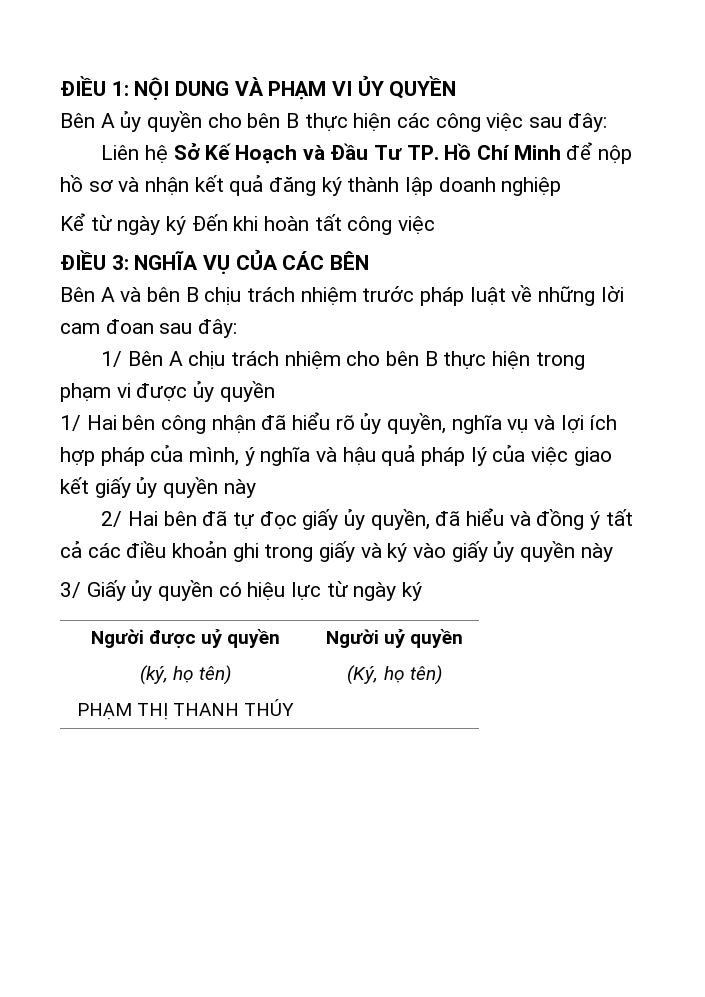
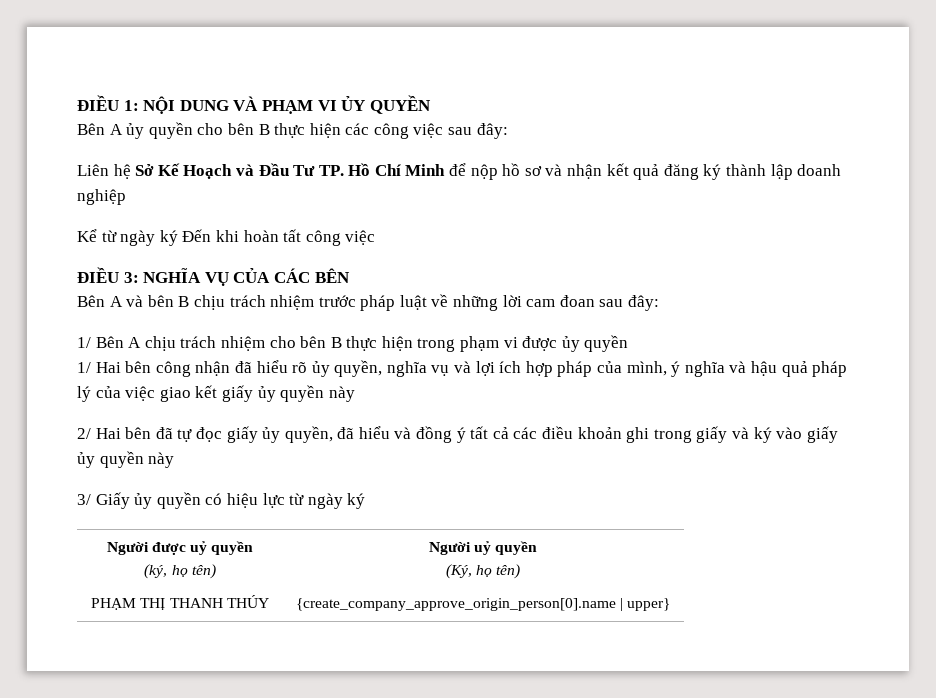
(442, 675) none -> [295,598,671,611] // {create_company_approve_origin_person[0].name | upper}

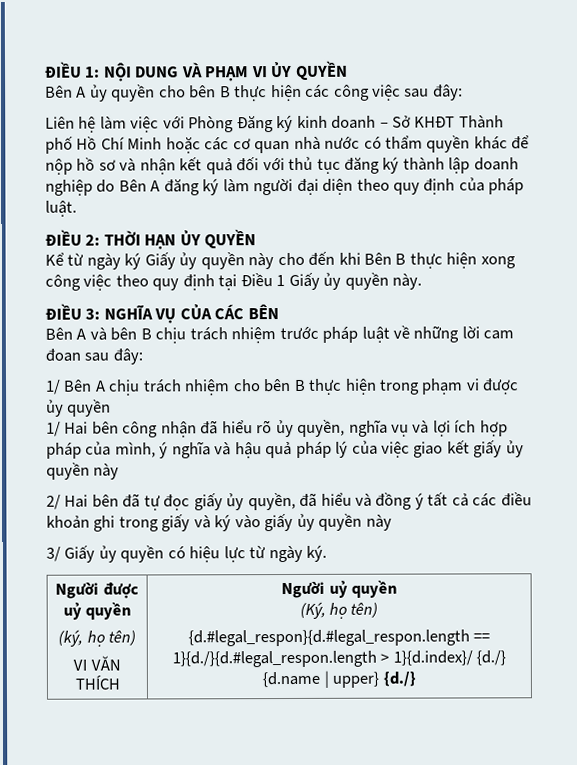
[135,163,446,179] Sở Kế Hoạch và Đầu Tư TP. Hồ Chí Minh -> [99,114,504,133] [45,135,508,154] làm việc với Phòng Đăng ký kinh doanh – Sở KHĐT Thành phố Hồ Chí Minh hoặc các cơ quan nhà nước có thẩm quyền khác
(660, 172) none -> [236,156,341,174] đối với thủ tục
[77,229,376,246] // Kể từ ngày ký Đến khi hoàn tất công việc -> [96,177,525,196] [45,200,77,217] [45,229,257,250] [45,251,516,270] [45,272,423,291] do Bên A đăng ký làm người đại diện theo quy định của pháp luật. // ĐIỀU 2: THỜI HẠN ỦY QUYỀN // Kể từ ngày ký Giấy ủy quyền này cho đến khi Bên B thực hiện xong công việc theo quy định tại Điều 1 Giấy ủy quyền này.
[347,493,366,509] ký -> [306,544,328,562] ký.
[91,595,269,610] PHẠM THỊ THANH THÚY -> [73,655,121,671] [74,675,120,690] VI VĂN THÍCH
[295,598,616,611] {create_company_approve_origin_person[0].name -> [187,629,491,647] [171,650,507,668] [262,671,321,688] {d.#legal_respon}{d.#legal_respon.length == 1}{d./}{d.#legal_respon.length > 1}{d.index}/ {d./} {d.name
(671, 604) none -> [382,671,416,687] {d./}

